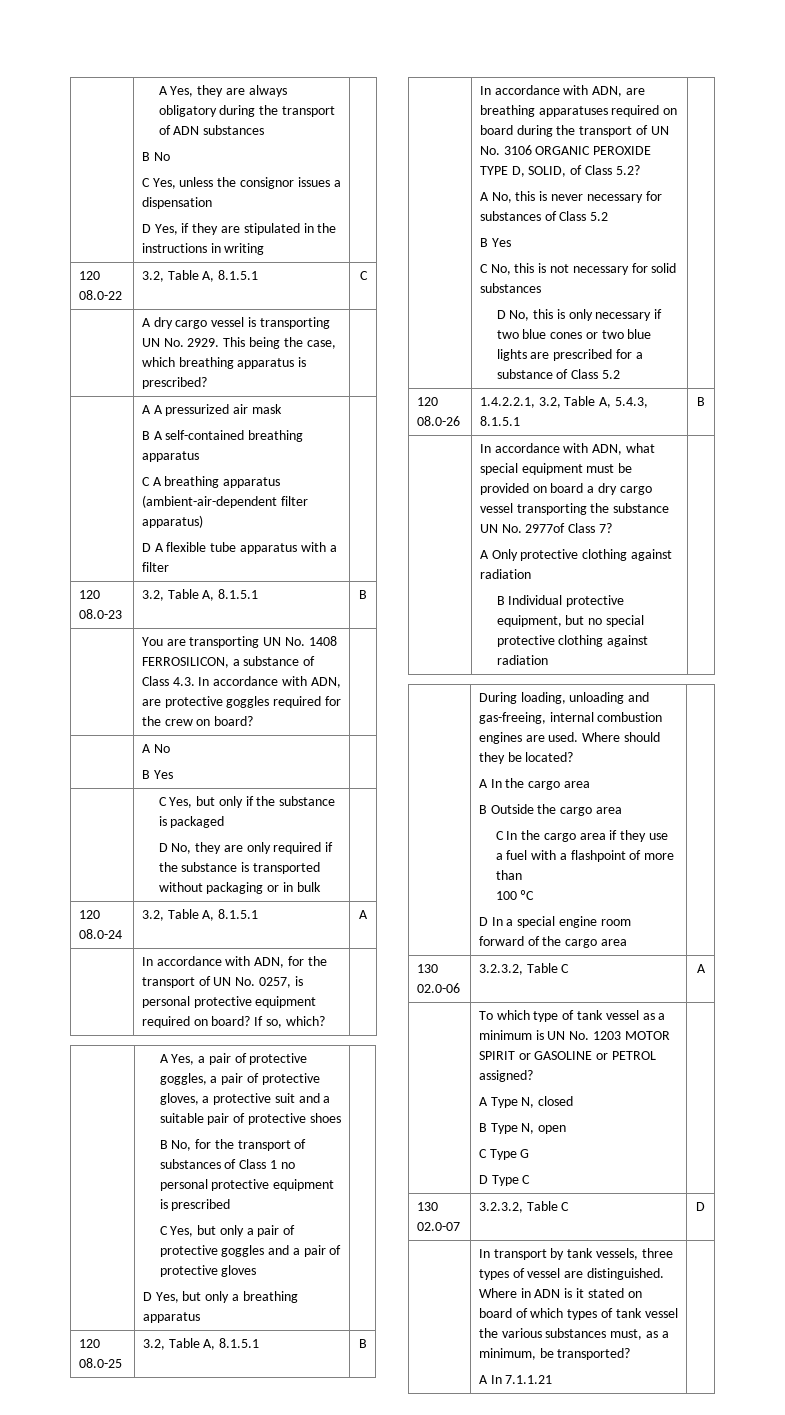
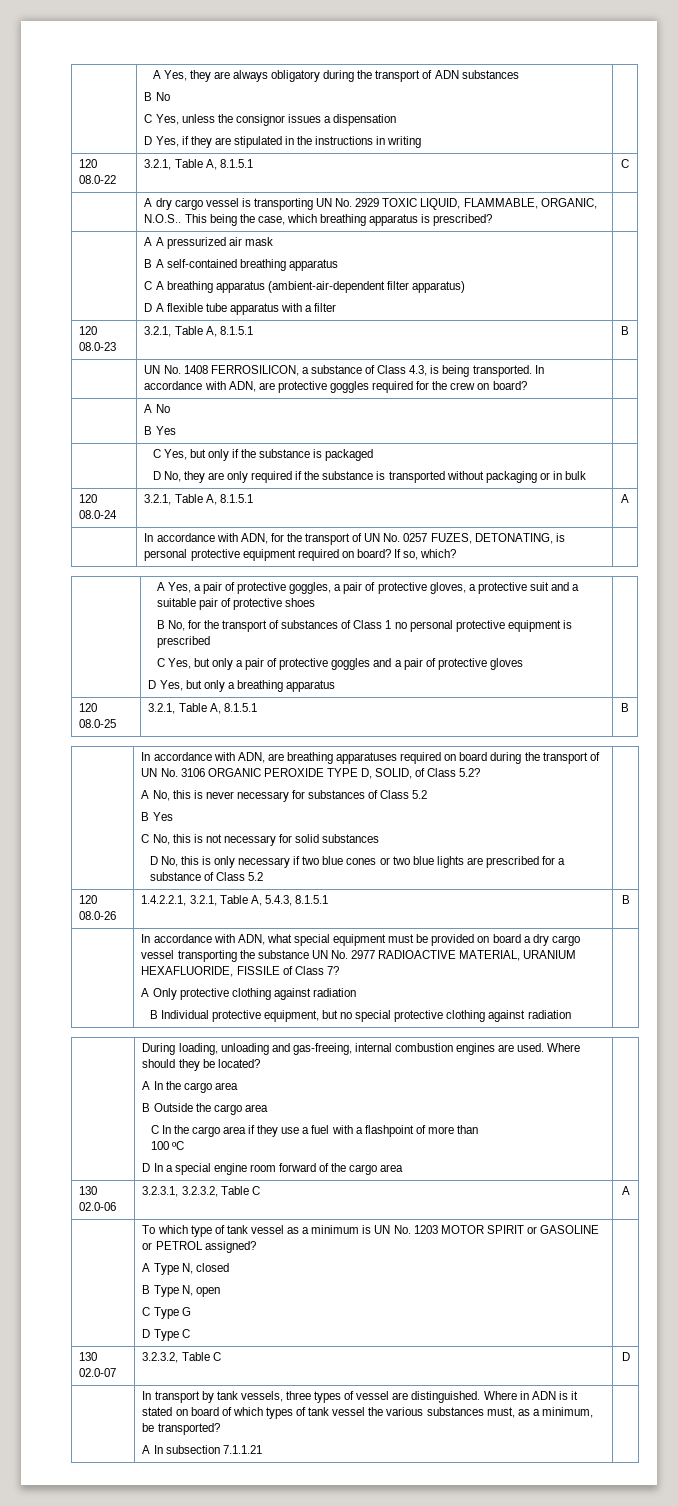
[141,271,164,282] 3.2, -> [144,159,172,170] 3.2.1,
[187,338,220,347] 2929. -> [355,198,597,210] [144,214,182,223] 2929 TOXIC LIQUID, FLAMMABLE, ORGANIC, N.O.S..
[141,589,259,601] [359,590,367,599] [141,636,260,648] 3.2, Table A, 8.1.5.1 | B // | You are transporting -> [144,326,253,337] [621,326,629,335] 3.2.1, Table A, 8.1.5.1 | B // |
[172,677,195,686] 4.3. -> [409,365,532,377] 4.3, is being transported.
[141,910,164,921] 3.2, -> [144,494,172,505] 3.2.1,
[258,977,291,988] 0257, -> [403,533,553,544] 0257 FUZES, DETONATING,
[142,1339,165,1350] 3.2, -> [148,703,176,714] 3.2.1,
[538,397,561,408] 3.2, -> [189,895,217,906] 3.2.1,
[525,523,566,533] 2977of -> [351,950,577,961] [141,966,293,977] 2977 RADIOACTIVE MATERIAL, URANIUM HEXAFLUORIDE, FISSILE of
(460, 988) none -> [142,1186,179,1197] 3.2.3.1,
(502, 1379) none -> [165,1445,220,1454] subsection

